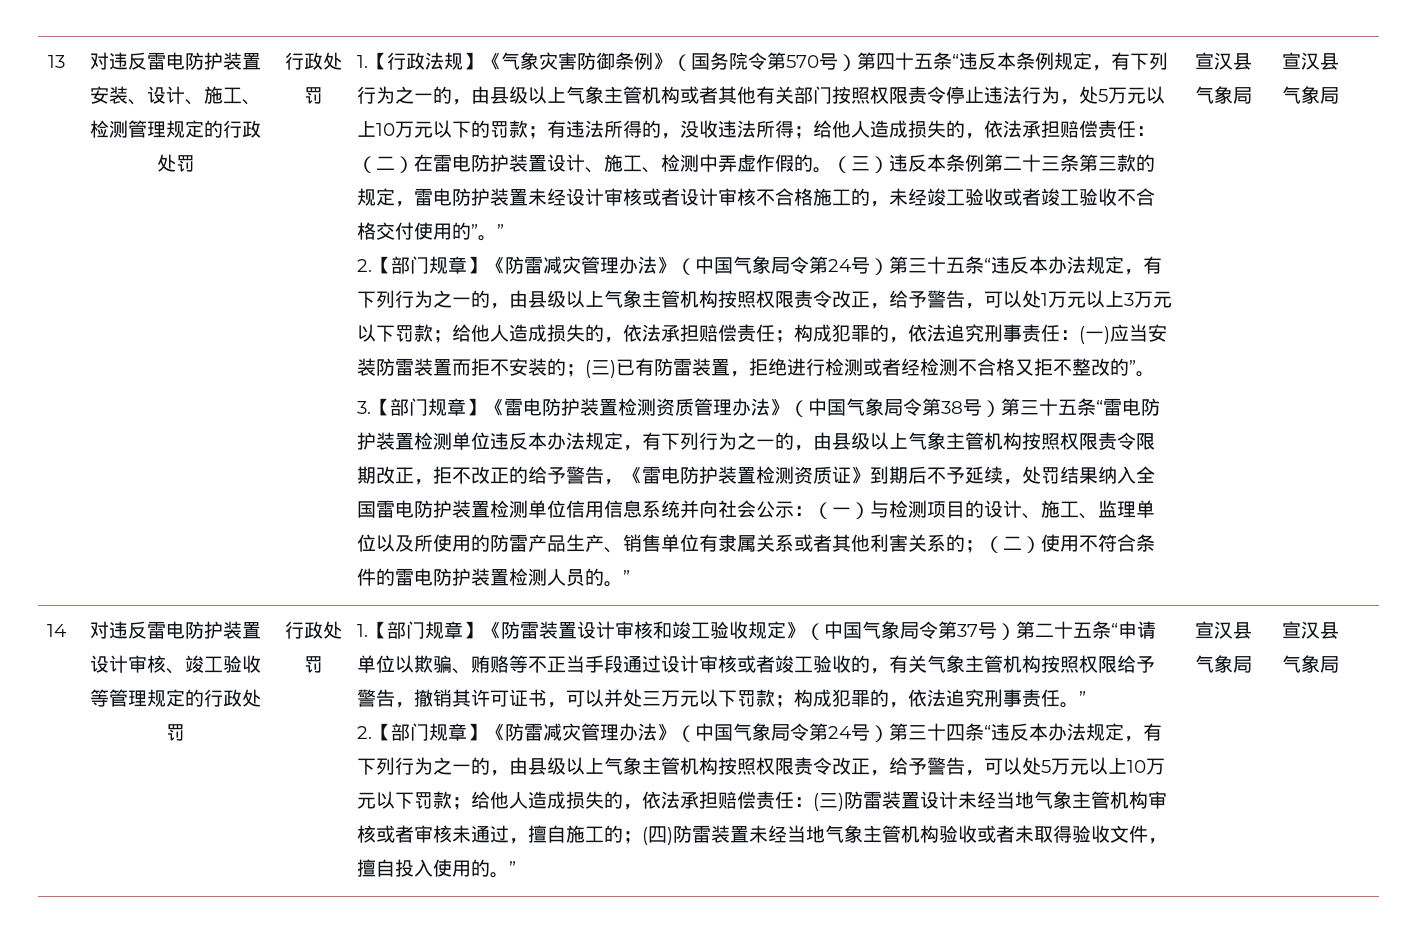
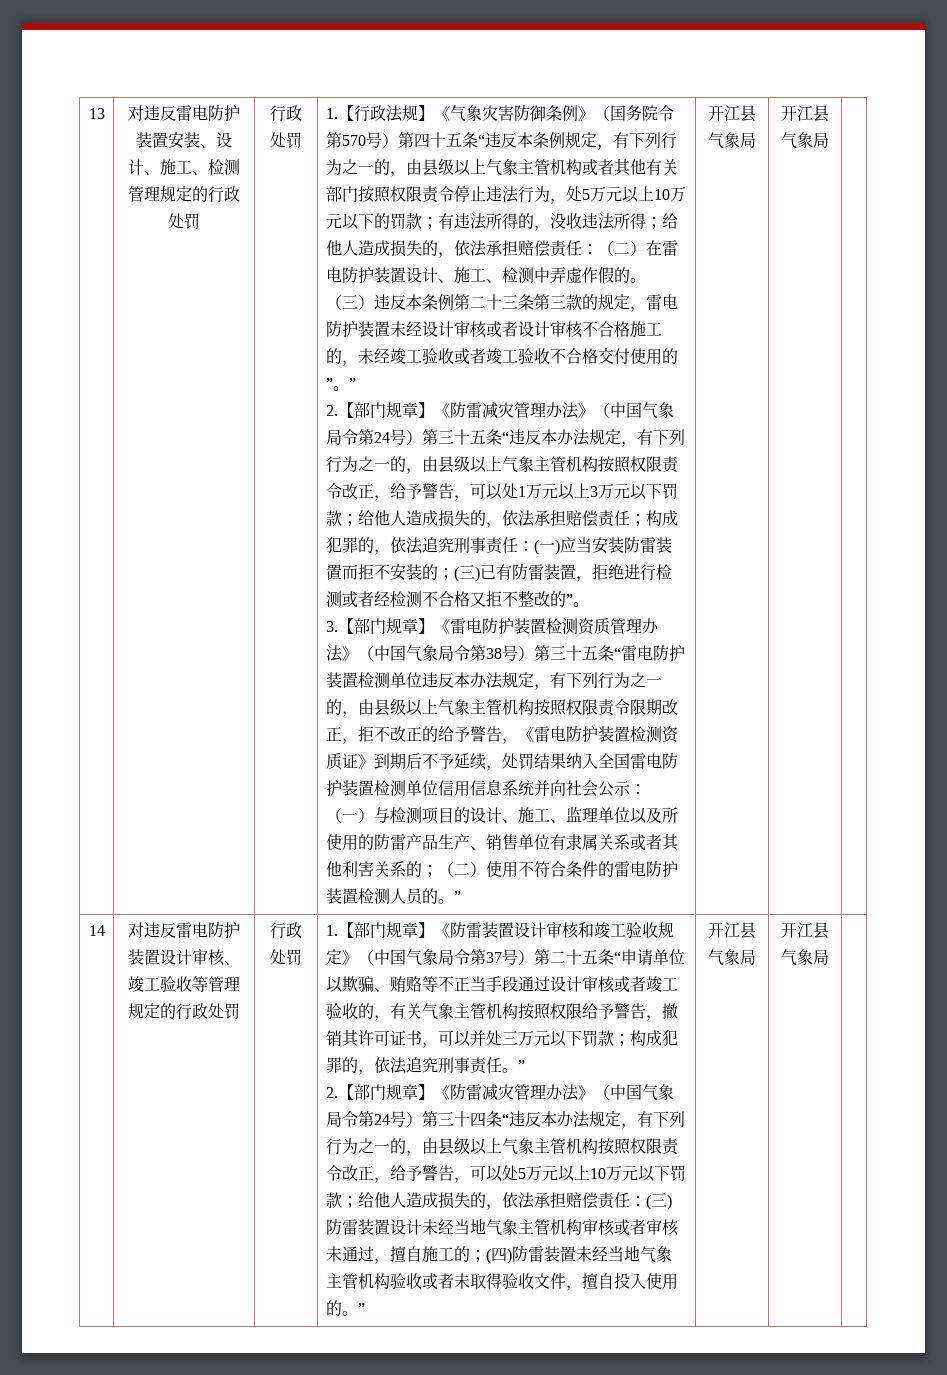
[1194,52,1252,70] [1194,86,1252,104] [1281,52,1320,70] 宣汉县气象局 | 宣汉 -> [708,105,756,122] [708,132,756,149] [781,105,813,121] 开江县气象局 | 开江
[1194,621,1252,639] [1194,655,1252,673] [1281,621,1320,639] 宣汉县气象局 | 宣汉 -> [708,922,756,939] [708,949,756,966] [781,922,813,938] 开江县气象局 | 开江

